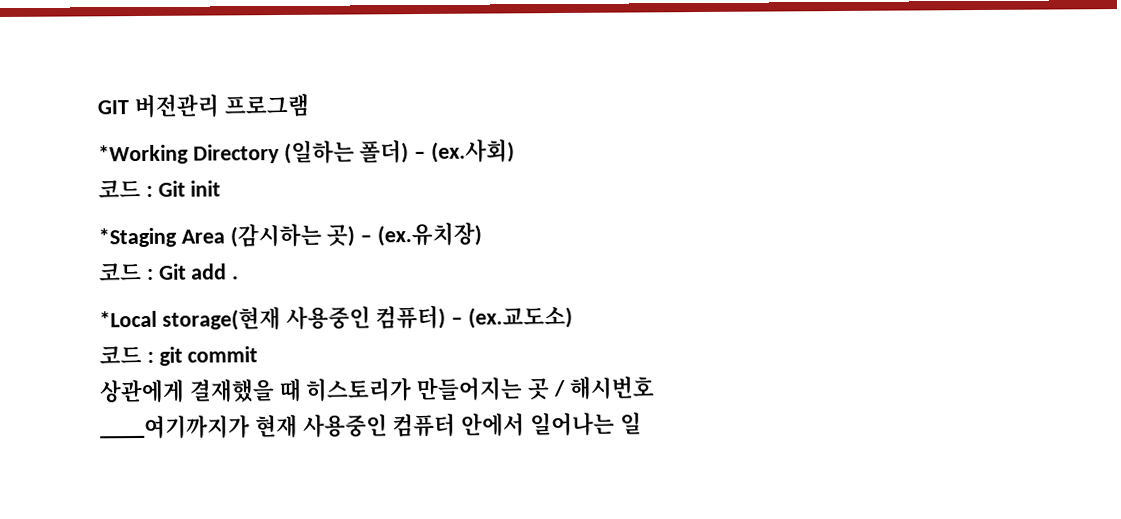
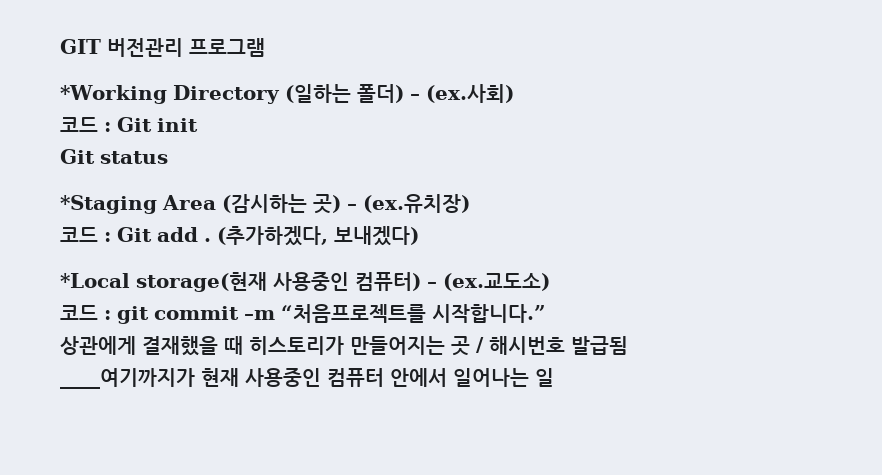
(222, 188) none -> [60,149,168,164] // Git status
(240, 278) none -> [217,226,419,246] (추가하겠다, 보내겠다)
(259, 354) none -> [244,304,546,323] –m “처음프로젝트를 시작합니다.”
(655, 388) none -> [571,336,628,355] 발급됨

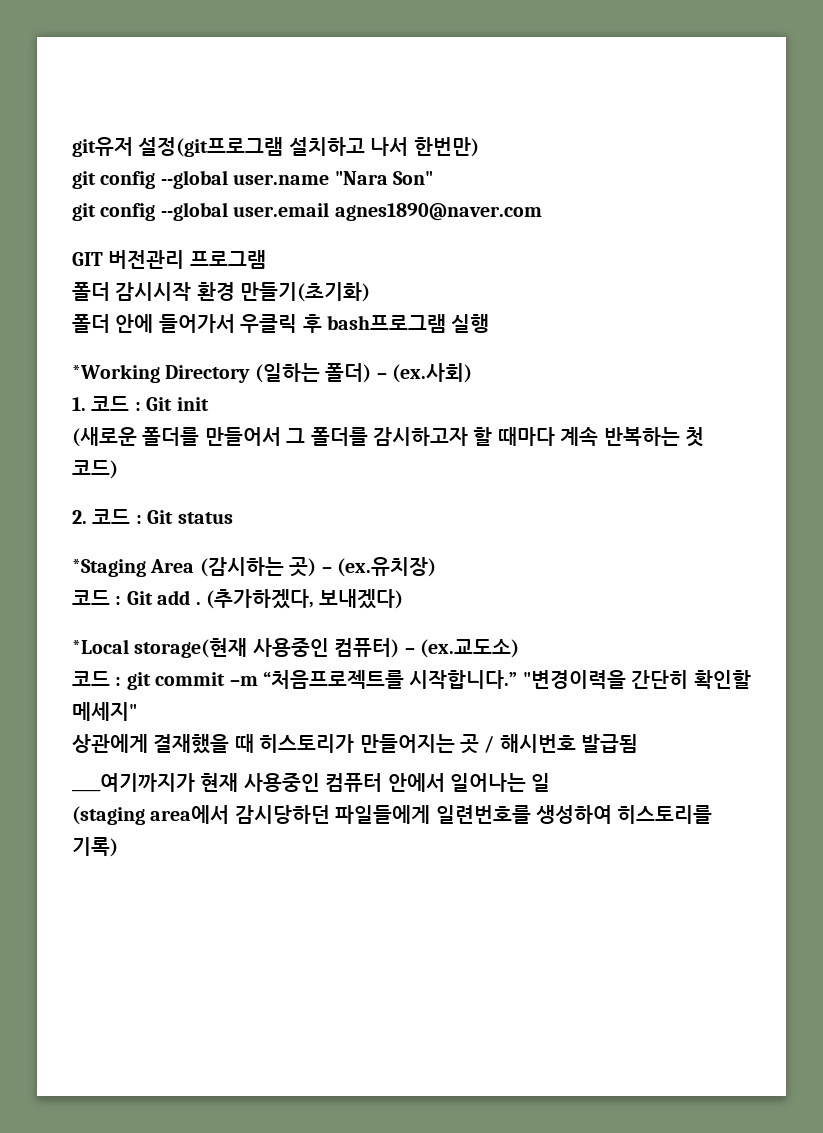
[60,38,265,57] GIT 버전관리 프로그램 -> [72,137,479,157] [72,170,433,189] [72,202,542,221] [72,250,266,269] [72,282,371,302] [72,314,490,333] git유저 설정(git프로그램 설치하고 나서 한번만) // git config --global user.name "Nara Son" // git config --global user.email agnes1890@naver.com // GIT 버전관리 프로그램 // 폴더 감시시작 환경 만들기(초기화) // 폴더 안에 들어가서 우클릭 후 bash프로그램 실행
(514, 93) none -> [72,397,86,411] 1.
(198, 125) none -> [72,427,704,447] [72,460,118,479] [72,509,142,524] (새로운 폴더를 만들어서 그 폴더를 감시하고자 할 때마다 계속 반복하는 첫 코드) // 2. 코드 :
(546, 313) none -> [522,670,751,689] [72,702,137,721] "변경이력을 간단히 확인할 메세지"
(554, 377) none -> [72,805,713,825] [72,837,118,857] // (staging area에서 감시당하던 파일들에게 일련번호를 생성하여 히스토리를 기록)

